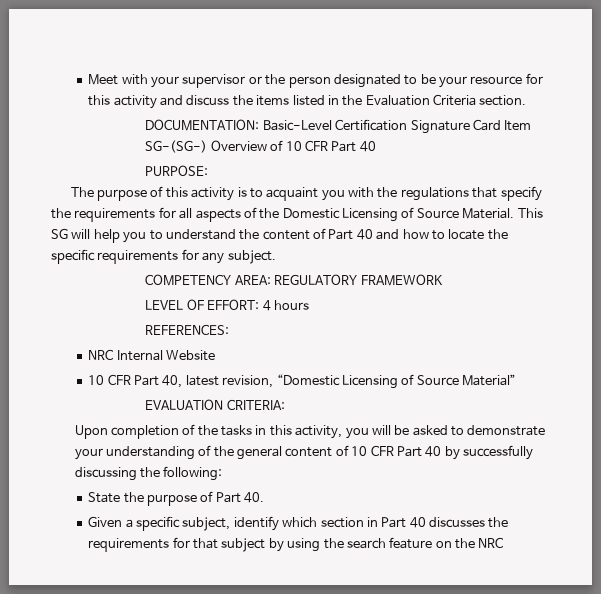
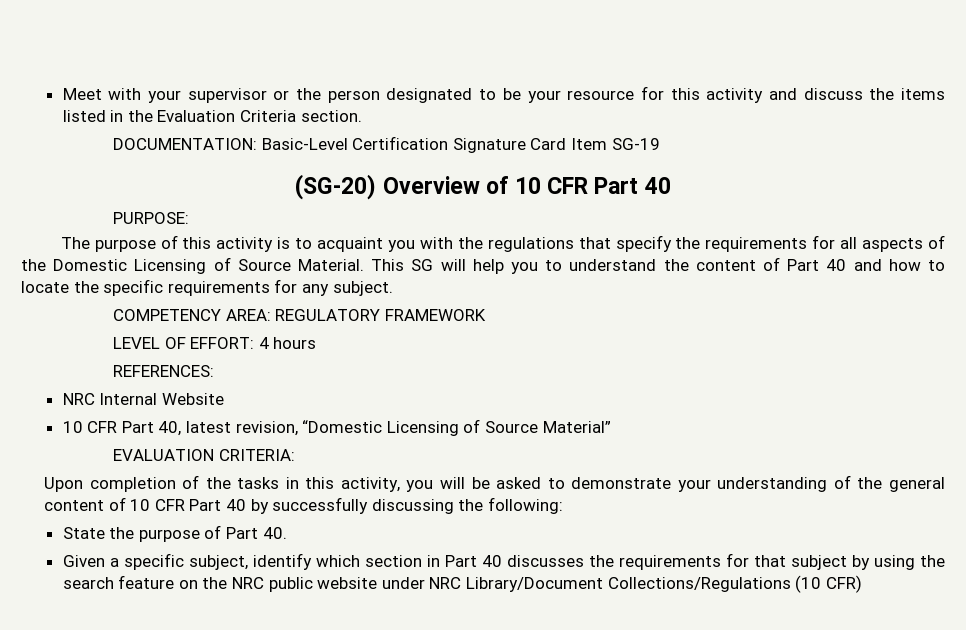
[145,140,208,153] SG-(SG-) -> [611,138,660,150] [295,174,377,200] SG-19 // (SG-20)
(504, 542) none -> [268,575,862,593] public website under NRC Library/Document Collections/Regulations (10 CFR)

